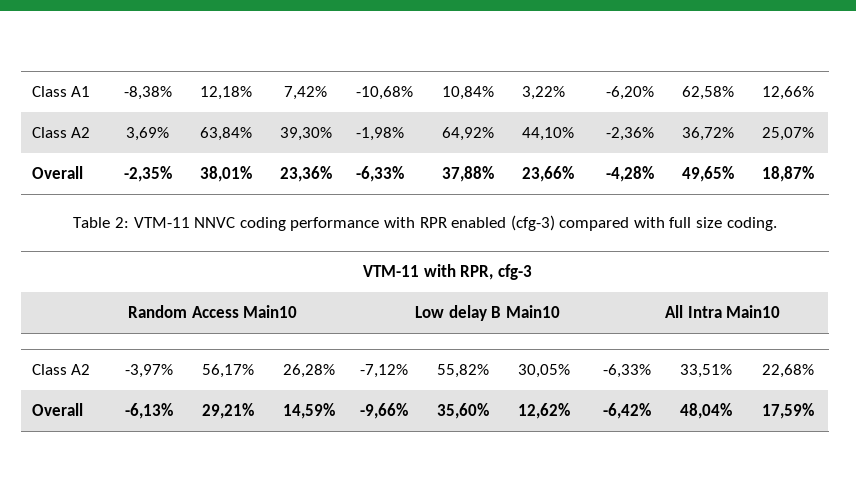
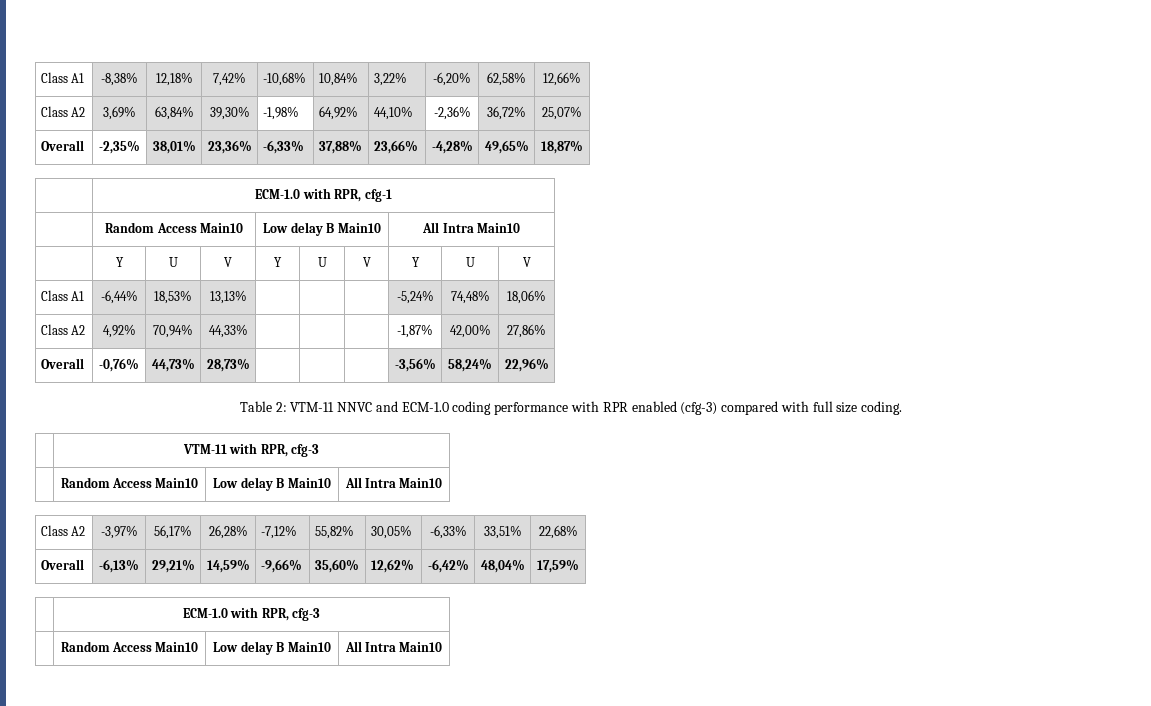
(814, 174) none -> [255,188,392,202] [105,222,243,233] [263,222,381,236] [422,222,520,233] [115,257,124,267] [168,257,178,267] [224,257,232,267] [274,257,282,267] [317,257,327,267] [362,257,371,267] [411,257,420,267] [465,257,475,267] [522,257,531,267] [40,290,85,301] [100,290,138,304] [154,290,192,304] [209,290,247,304] [396,290,434,304] [450,290,490,304] [507,290,546,304] [40,324,86,335] [102,324,136,338] [153,324,193,338] [208,324,248,338] [397,324,433,338] [449,324,491,338] [507,324,546,338] [40,358,84,369] [99,358,139,372] [151,358,195,372] [206,358,250,372] [394,358,436,372] [448,358,492,372] [504,358,549,372] // | ECM-1.0 with RPR, cfg-1 // | Random Access Main10 | Low delay B Main10 | All Intra Main10 // | Y | U | V | Y | U | V | Y | U | V // Class A1 | -6,44% | 18,53% | 13,13% | | | | -5,24% | 74,48% | 18,06% // Class A2 | 4,92% | 70,94% | 44,33% | | | | -1,87% | 42,00% | 27,86% // Overall | -0,76% | 44,73% | 28,73% | | | | -3,56% | 58,24% | 22,96%
(236, 222) none -> [375,401,449,412] and ECM-1.0
(814, 411) none -> [182,607,321,621] [60,641,199,652] [213,641,331,655] [344,641,443,652] // | ECM-1.0 with RPR, cfg-3 // | Random Access Main10 | Low delay B Main10 | All Intra Main10

